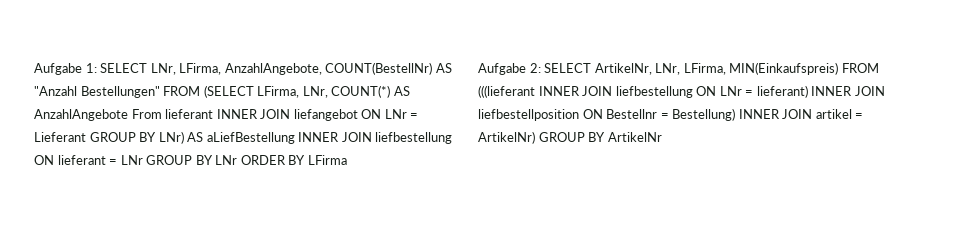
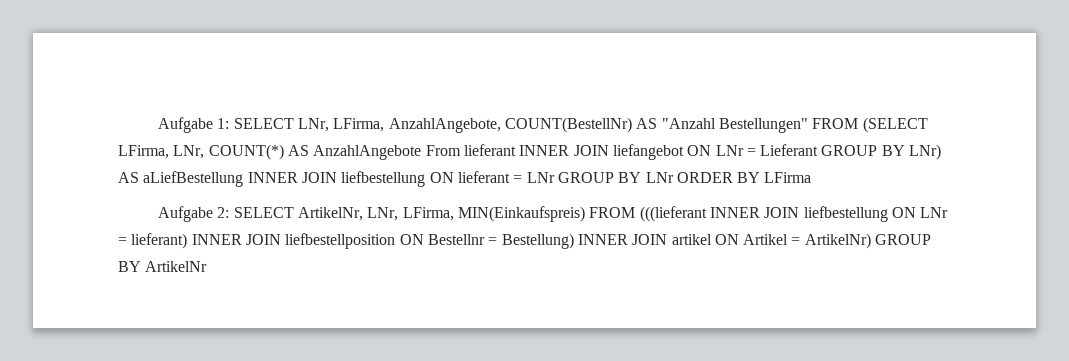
(852, 114) none -> [714,234,789,245] ON Artikel

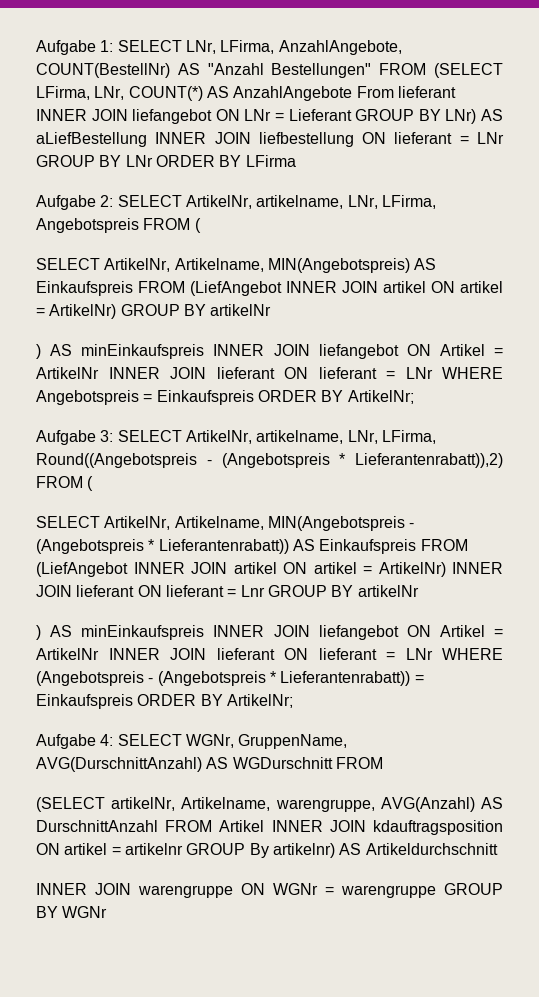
[367,206,949,222] [118,233,789,249] LNr, LFirma, MIN(Einkaufspreis) FROM (((lieferant INNER JOIN liefbestellung ON LNr = lieferant) INNER JOIN liefbestellposition ON Bestellnr = Bestellung) INNER JOIN artikel ON Artikel -> [256,195,436,209] [36,218,201,233] [36,258,437,273] [36,281,503,296] artikelname, LNr, LFirma, Angebotspreis FROM ( // SELECT ArtikelNr, Artikelname, MIN(Angebotspreis) AS Einkaufspreis FROM (LiefAngebot INNER JOIN artikel ON artikel
[145,261,208,272] ArtikelNr -> [210,304,272,316] [36,344,503,359] [36,367,503,379] [36,390,414,405] [36,430,436,445] [36,453,503,468] [36,476,94,491] [36,516,415,531] [36,539,468,554] [36,562,503,577] [36,585,419,597] [36,625,503,640] [36,648,503,660] [36,671,424,686] [36,694,293,709] [36,734,348,749] [36,757,383,772] [36,797,503,812] [36,820,503,835] [36,843,498,858] [36,883,503,898] [36,906,108,918] artikelNr // ) AS minEinkaufspreis INNER JOIN liefangebot ON Artikel = ArtikelNr INNER JOIN lieferant ON lieferant = LNr WHERE Angebotspreis = Einkaufspreis ORDER BY ArtikelNr; // Aufgabe 3: SELECT ArtikelNr, artikelname, LNr, LFirma, Round((Angebotspreis - (Angebotspreis * Lieferantenrabatt)),2) FROM ( // SELECT ArtikelNr, Artikelname, MIN(Angebotspreis - (Angebotspreis * Lieferantenrabatt)) AS Einkaufspreis FROM (LiefAngebot INNER JOIN artikel ON artikel = ArtikelNr) INNER JOIN lieferant ON lieferant = Lnr GROUP BY artikelNr // ) AS minEinkaufspreis INNER JOIN liefangebot ON Artikel = ArtikelNr INNER JOIN lieferant ON lieferant = LNr WHERE (Angebotspreis - (Angebotspreis * Lieferantenrabatt)) = Einkaufspreis ORDER BY ArtikelNr; // Aufgabe 4: SELECT WGNr, GruppenName, AVG(DurschnittAnzahl) AS WGDurschnitt FROM // (SELECT artikelNr, Artikelname, warengruppe, AVG(Anzahl) AS DurschnittAnzahl FROM Artikel INNER JOIN kdauftragsposition ON artikel = artikelnr GROUP By artikelnr) AS Artikeldurchschnitt // INNER JOIN warengruppe ON WGNr = warengruppe GROUP BY WGNr

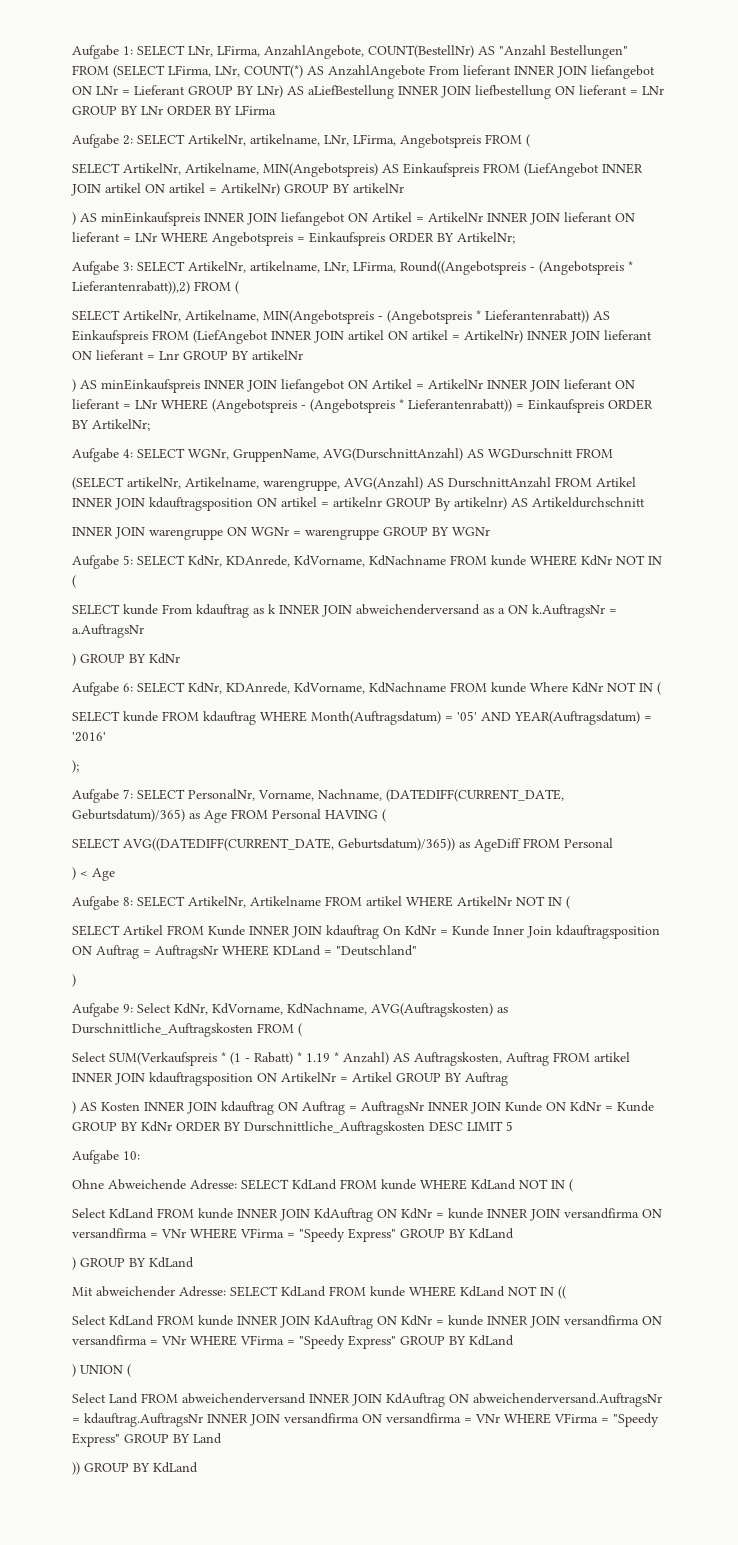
(108, 912) none -> [72,555,662,569] [72,575,76,588] [72,604,617,618] [72,624,144,638] [72,653,180,666] [72,682,661,696] [72,711,652,725] [72,732,106,742] [72,760,79,773] [72,789,564,803] [72,809,386,823] [72,838,613,852] [72,867,115,881] [72,896,570,910] [72,925,660,939] [72,945,417,959] [72,974,76,987] [72,1003,508,1017] [72,1023,302,1037] [72,1052,630,1066] [72,1072,508,1086] [72,1101,654,1115] [72,1121,513,1135] [72,1150,140,1164] [72,1179,573,1192] [72,1208,662,1222] [72,1228,514,1242] [72,1257,194,1270] [72,1286,566,1299] [72,1315,662,1329] [72,1335,514,1349] [72,1364,131,1377] [72,1393,662,1407] [72,1413,659,1427] [72,1433,222,1447] [72,1462,198,1475] // Aufgabe 5: SELECT KdNr, KDAnrede, KdVorname, KdNachname FROM kunde WHERE KdNr NOT IN ( // SELECT kunde From kdauftrag as k INNER JOIN abweichenderversand as a ON k.AuftragsNr = a.AuftragsNr // ) GROUP BY KdNr // Aufgabe 6: SELECT KdNr, KDAnrede, KdVorname, KdNachname FROM kunde Where KdNr NOT IN ( // SELECT kunde FROM kdauftrag WHERE Month(Auftragsdatum) = '05' AND YEAR(Auftragsdatum) = '2016' // ); // Aufgabe 7: SELECT PersonalNr, Vorname, Nachname, (DATEDIFF(CURRENT_DATE, Geburtsdatum)/365) as Age FROM Personal HAVING ( // SELECT AVG((DATEDIFF(CURRENT_DATE, Geburtsdatum)/365)) as AgeDiff FROM Personal // ) < Age // Aufgabe 8: SELECT ArtikelNr, Artikelname FROM artikel WHERE ArtikelNr NOT IN ( // SELECT Artikel FROM Kunde INNER JOIN kdauftrag On KdNr = Kunde Inner Join kdauftragsposition ON Auftrag = AuftragsNr WHERE KDLand = "Deutschland" // ) // Aufgabe 9: Select KdNr, KdVorname, KdNachname, AVG(Auftragskosten) as Durschnittliche_Auftragskosten FROM ( // Select SUM(Verkaufspreis * (1 - Rabatt) * 1.19 * Anzahl) AS Auftragskosten, Auftrag FROM artikel INNER JOIN kdauftragsposition ON ArtikelNr = Artikel GROUP BY Auftrag // ) AS Kosten INNER JOIN kdauftrag ON Auftrag = AuftragsNr INNER JOIN Kunde ON KdNr = Kunde GROUP BY KdNr ORDER BY Durschnittliche_Auftragskosten DESC LIMIT 5 // Aufgabe 10: // Ohne Abweichende Adresse: SELECT KdLand FROM kunde WHERE KdLand NOT IN ( // Select KdLand FROM kunde INNER JOIN KdAuftrag ON KdNr = kunde INNER JOIN versandfirma ON versandfirma = VNr WHERE VFirma = "Speedy Express" GROUP BY KdLand // ) GROUP BY KdLand // Mit abweichender Adresse: SELECT KdLand FROM kunde WHERE KdLand NOT IN (( // Select KdLand FROM kunde INNER JOIN KdAuftrag ON KdNr = kunde INNER JOIN versandfirma ON versandfirma = VNr WHERE VFirma = "Speedy Express" GROUP BY KdLand // ) UNION ( // Select Land FROM abweichenderversand INNER JOIN KdAuftrag ON abweichenderversand.AuftragsNr = kdauftrag.AuftragsNr INNER JOIN versandfirma ON versandfirma = VNr WHERE VFirma = "Speedy Express" GROUP BY Land // )) GROUP BY KdLand

